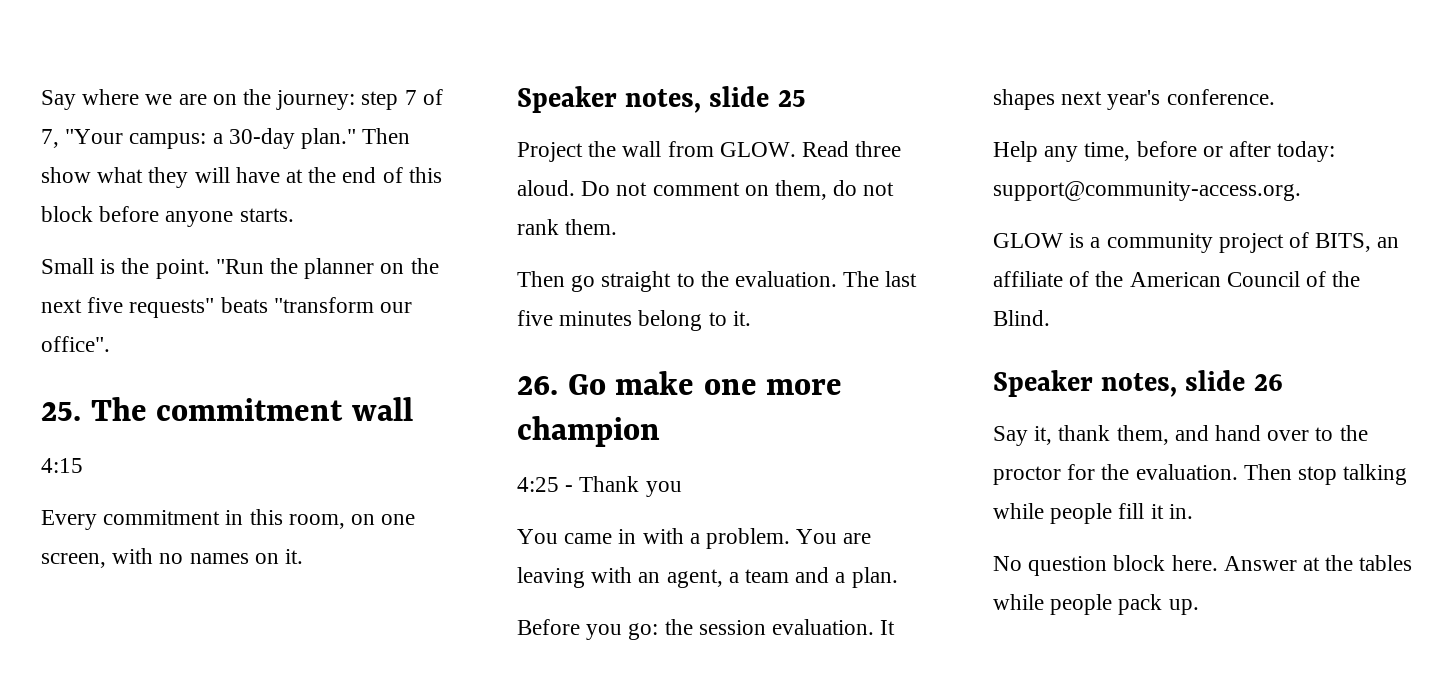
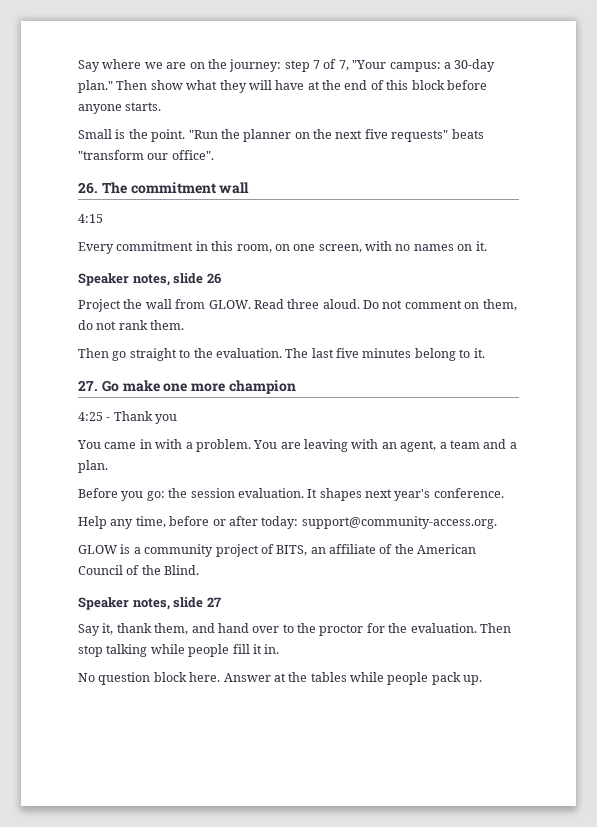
[41,402,81,421] 25. -> [78,182,98,194] 26.
[777,90,805,107] 25 -> [206,273,221,284] 26
[517,376,558,395] 26. -> [78,380,98,391] 27.
[1253,374,1283,391] 26 -> [206,597,221,607] 27

